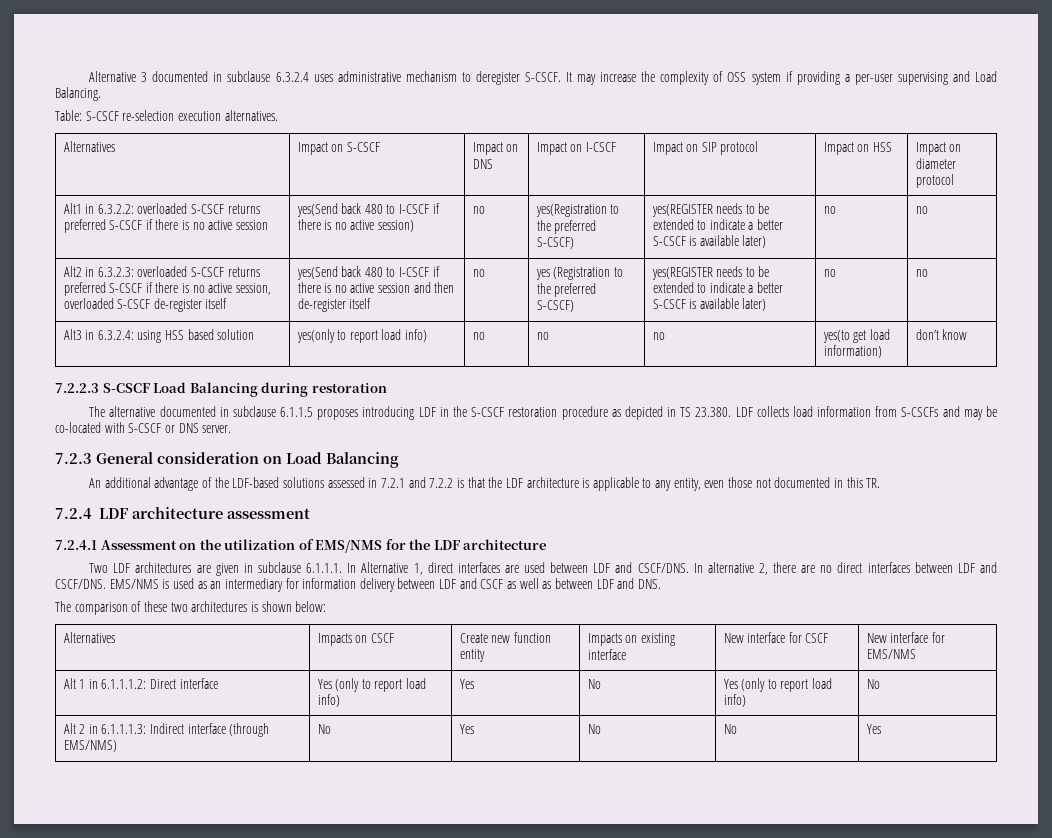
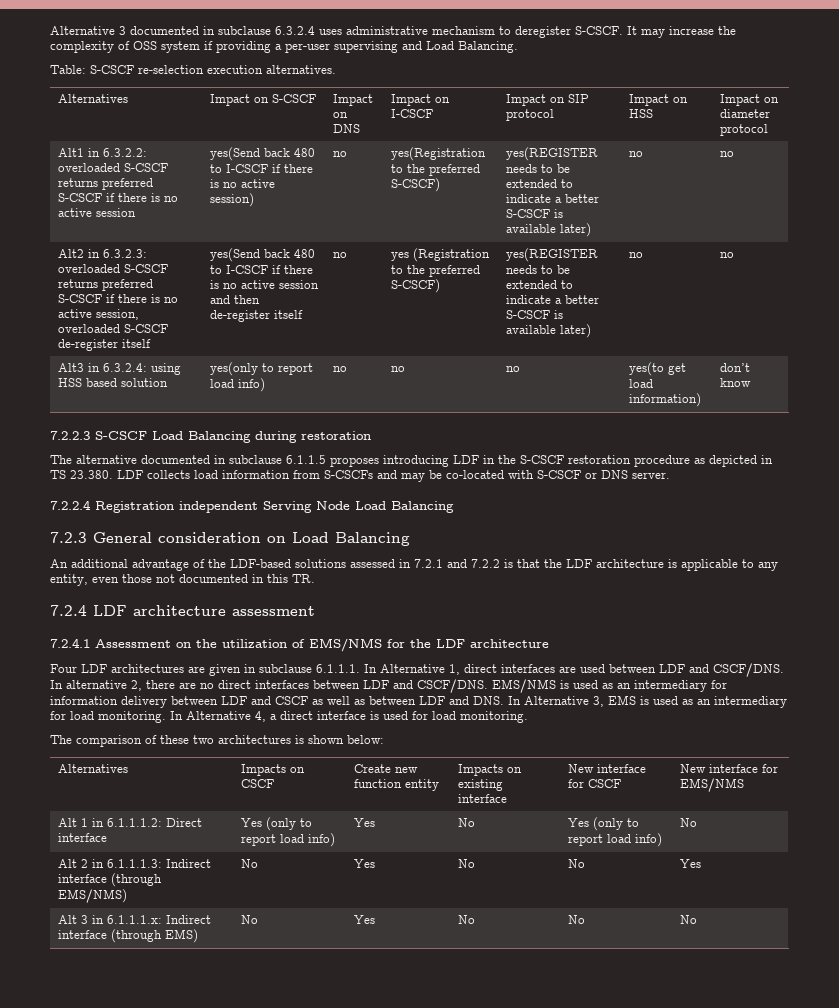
(232, 429) none -> [50,500,454,513] // 7.2.2.4 Registration independent Serving Node Load Balancing
[89,563,109,573] Two -> [50,664,77,673] Four
(661, 584) none -> [508,695,787,708] [50,711,528,723] In Alternative 3, EMS is used as an intermediary for load monitoring. In Alternative 4, a direct interface is used for load monitoring.
(881, 729) none -> [57,915,211,924] [57,929,198,943] [240,915,258,924] [353,915,375,924] [457,915,475,924] [567,915,585,924] [679,915,697,924] // Alt 3 in 6.1.1.1.x: Indirect interface (through EMS) | No | Yes | No | No | No

